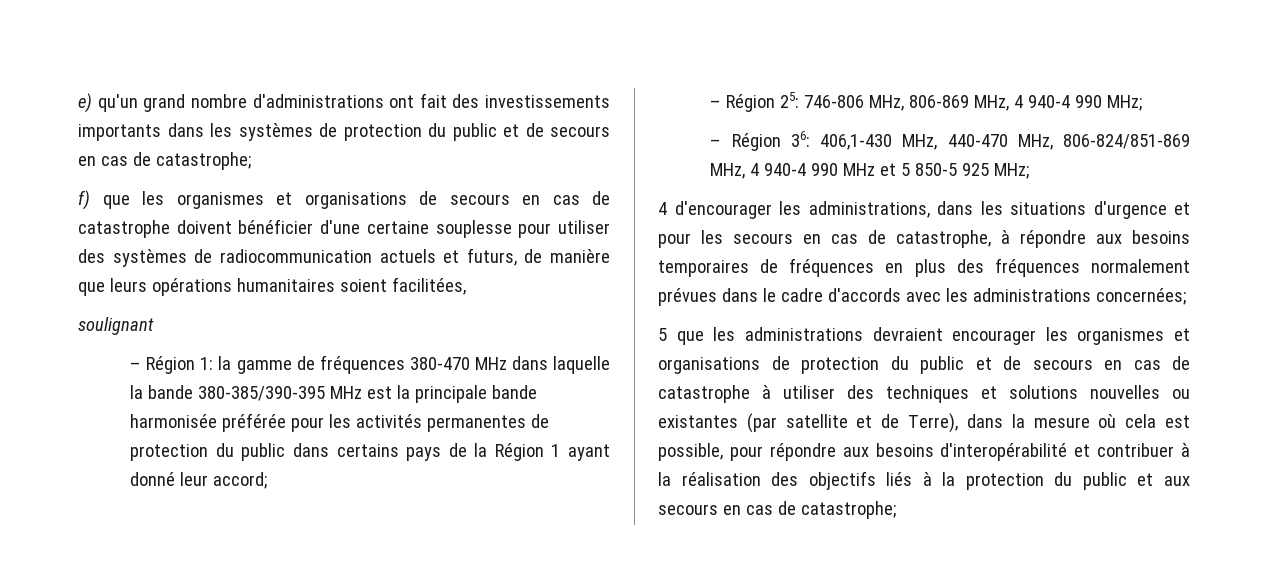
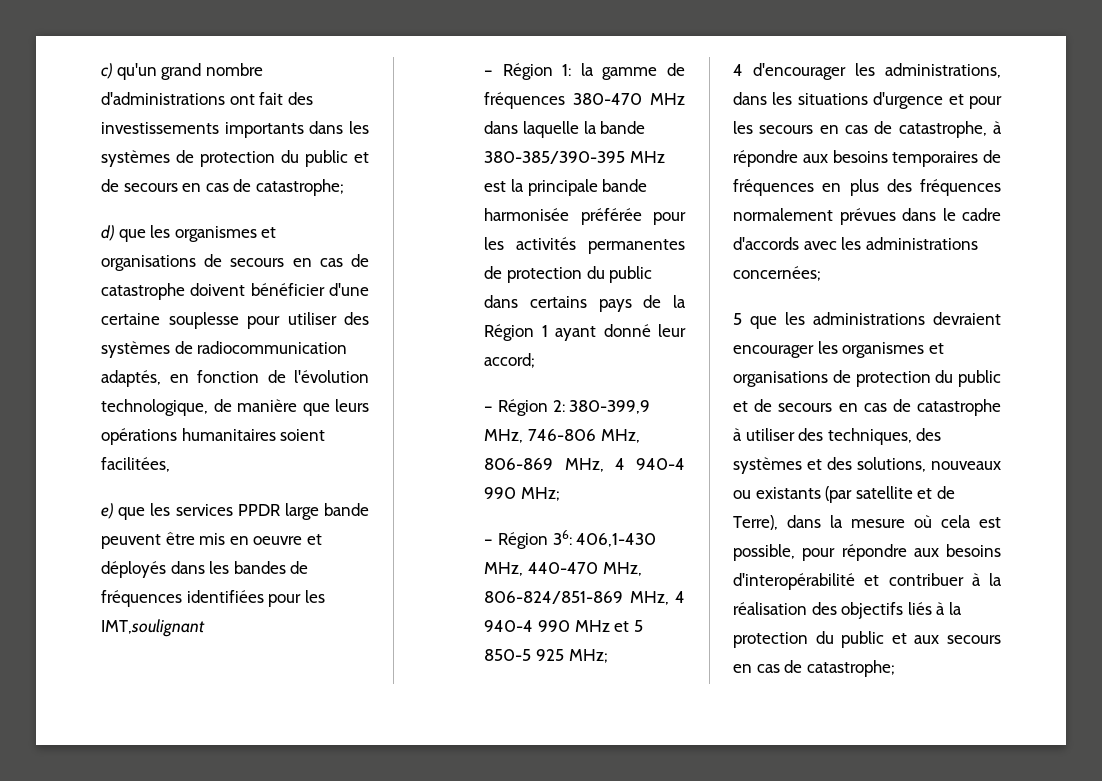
[78,93,92,113] e) -> [101,63,112,79] c)
[78,190,90,210] f) -> [101,225,114,241] d)
[379,248,517,266] actuels et futurs, -> [101,370,369,387] [101,399,208,416] adaptés, en fonction de l'évolution technologique,
[78,317,154,335] soulignant -> [101,503,369,520] [101,532,322,549] [101,561,309,578] [101,590,325,607] [101,619,205,637] e) que les services PPDR large bande peuvent être mis en oeuvre et déployés dans les bandes de fréquences identifiées pour les IMT,soulignant
[780,92,800,108] 25: -> [552,400,651,414] [484,429,524,443] 2: 380-399,9 MHz,
[886,385,1190,403] [658,415,738,428] techniques et solutions nouvelles ou existantes -> [827,428,942,445] [733,457,1001,474] [733,487,821,499] techniques, des systèmes et des solutions, nouveaux ou existants

